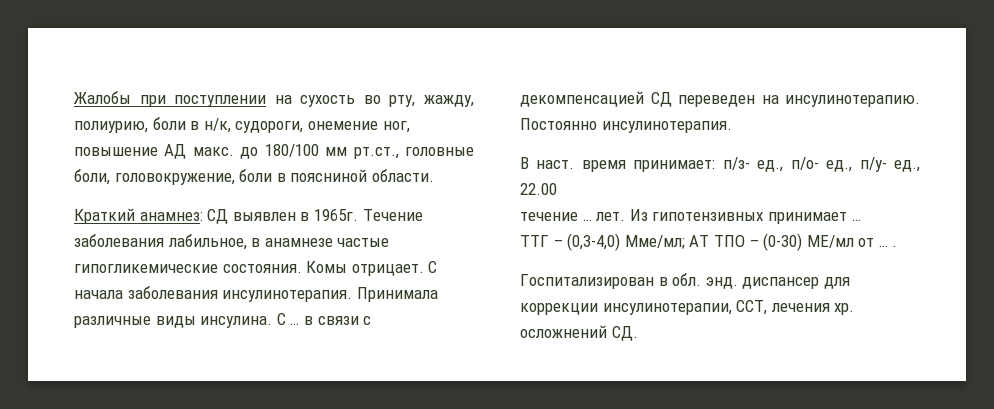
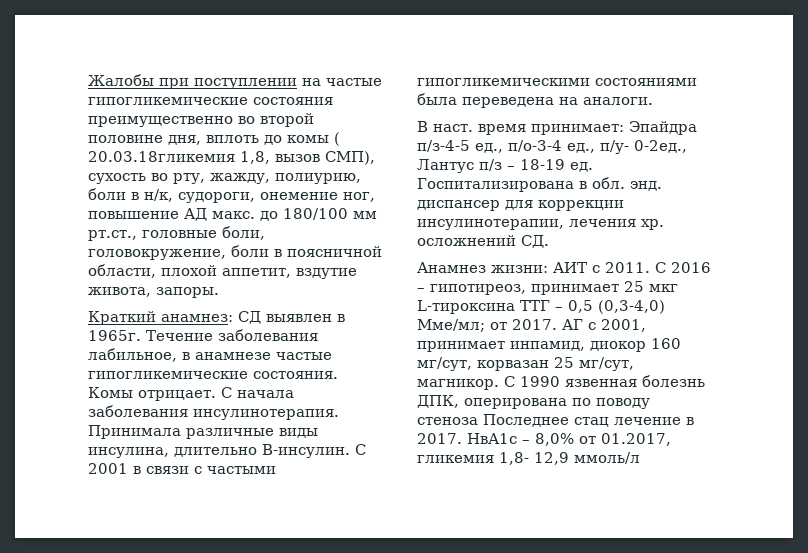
(292, 99) none -> [326,78,382,86] [88,97,333,105] [88,113,314,127] [88,132,340,146] [88,151,375,165] частые гипогликемические состояния преимущественно во второй половине дня, вплоть до комы ( 20.03.18гликемия 1,8, вызов СМП),
[290,169,434,182] поясниной области. -> [287,246,382,257] [88,264,357,279] [88,287,219,298] поясничной области, плохой аппетит, вздутие живота, запоры.
[200,313,372,328] [520,91,920,107] [520,118,732,133] [520,157,920,172] [520,183,557,195] [520,209,861,224] [520,233,898,251] [520,274,654,289] инсулина. С … в связи с декомпенсацией СД переведен на инсулинотерапию. Постоянно инсулинотерапия. // В наст. время принимает: п/з- ед., п/о- ед., п/у- ед., 22.00 // течение … лет. Из гипотензивных принимает … // ТТГ – (0,3-4,0) Мме/мл; АТ ТПО – (0-30) МЕ/мл от … . // Госпитализирован -> [88,444,366,458] [88,463,276,474] [417,78,697,86] [417,93,653,108] [417,121,697,135] [417,140,687,154] [417,159,593,173] [417,178,574,192] инсулина, длительно В-инсулин. С 2001 в связи с частыми гипогликемическими состояниями была переведена на аналоги. // В наст. время принимает: Эпайдра п/з-4-5 ед., п/о-3-4 ед., п/у- 0-2ед., Лантус п/з – 18-19 ед. Госпитализирована
[736,300,768,315] ССТ, -> (564, 224) none
(638, 333) none -> [417,262,711,273] [417,281,678,295] [417,300,665,314] [417,319,646,332] [417,338,681,352] [417,357,634,371] [417,375,705,390] [417,395,650,409] [417,414,694,427] [417,433,671,446] [417,452,640,465] // Анамнез жизни: АИТ с 2011. С 2016 – гипотиреоз, принимает 25 мкг L-тироксина ТТГ – 0,5 (0,3-4,0) Мме/мл; от 2017. АГ с 2001, принимает инпамид, диокор 160 мг/сут, корвазан 25 мг/сут, магникор. С 1990 язвенная болезнь ДПК, оперирована по поводу стеноза Последнее стац лечение в 2017. НвА1с – 8,0% от 01.2017, гликемия 1,8- 12,9 ммоль/л

